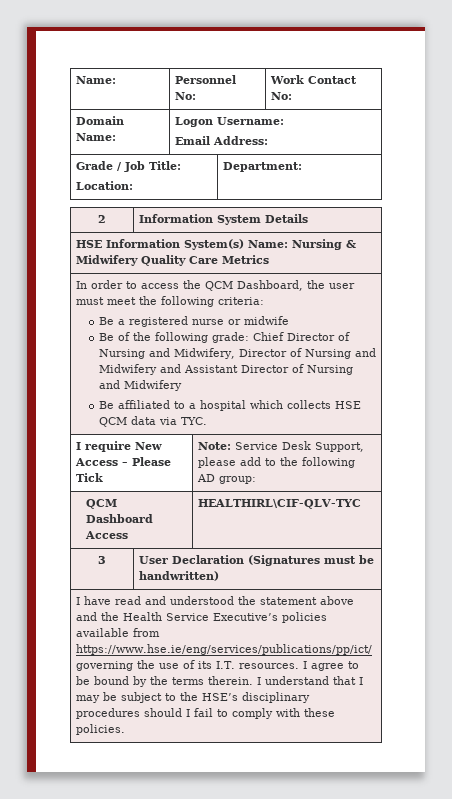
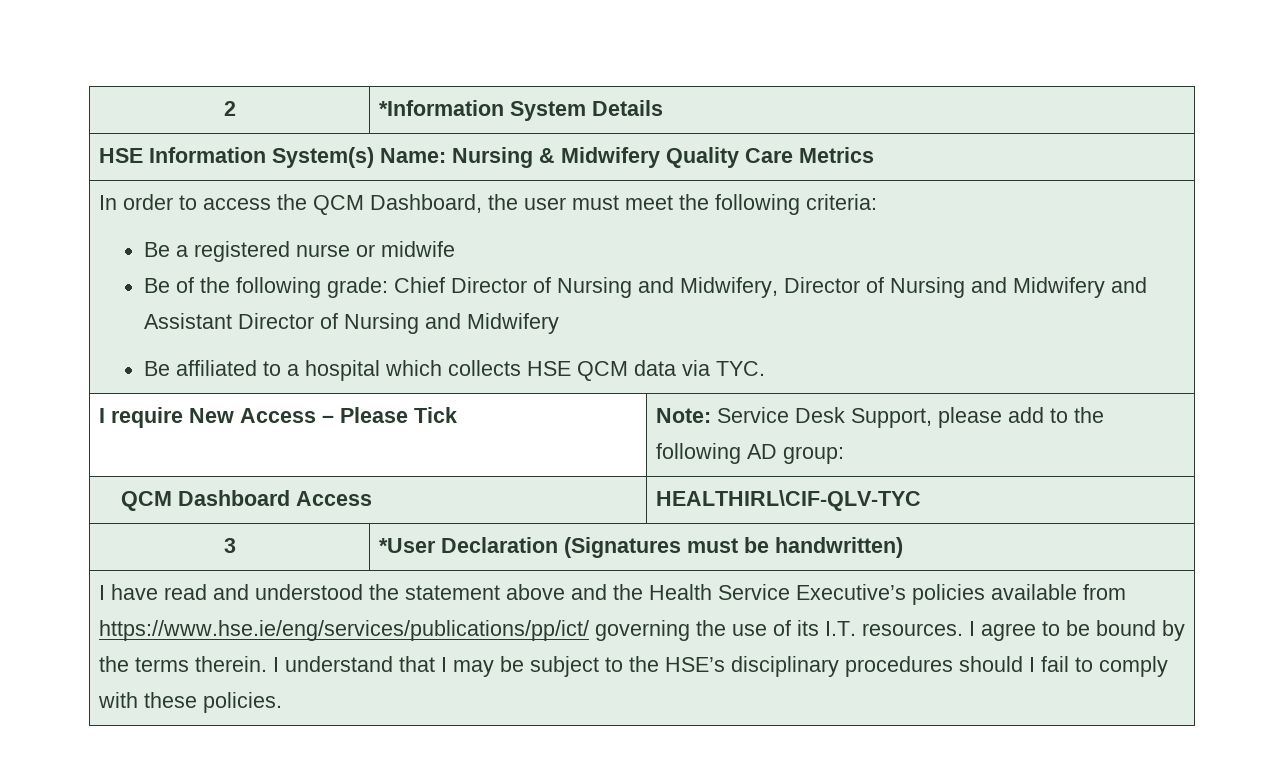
[76,76,117,84] [175,75,237,84] [175,92,197,100] [270,75,358,84] [271,92,293,100] [76,116,125,125] [76,133,117,141] [175,117,285,127] [175,136,269,145] [76,161,182,172] [76,181,134,190] [223,162,303,172] Name: | Personnel No: | Work Contact No: // Domain Name: | Logon Username: // Email Address: // Grade / Job Title: // Location: | Department: // -> (223, 108) none
[139,214,214,223] Information -> [378,100,504,116] *Information
[139,556,169,564] User -> [378,538,436,553] *User

